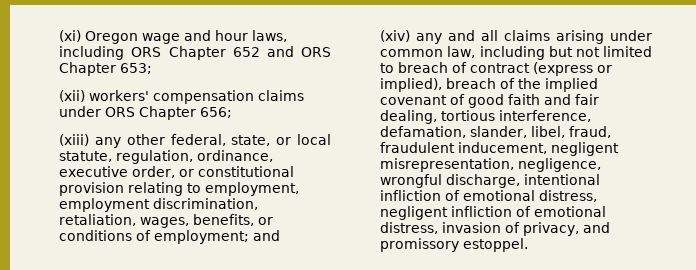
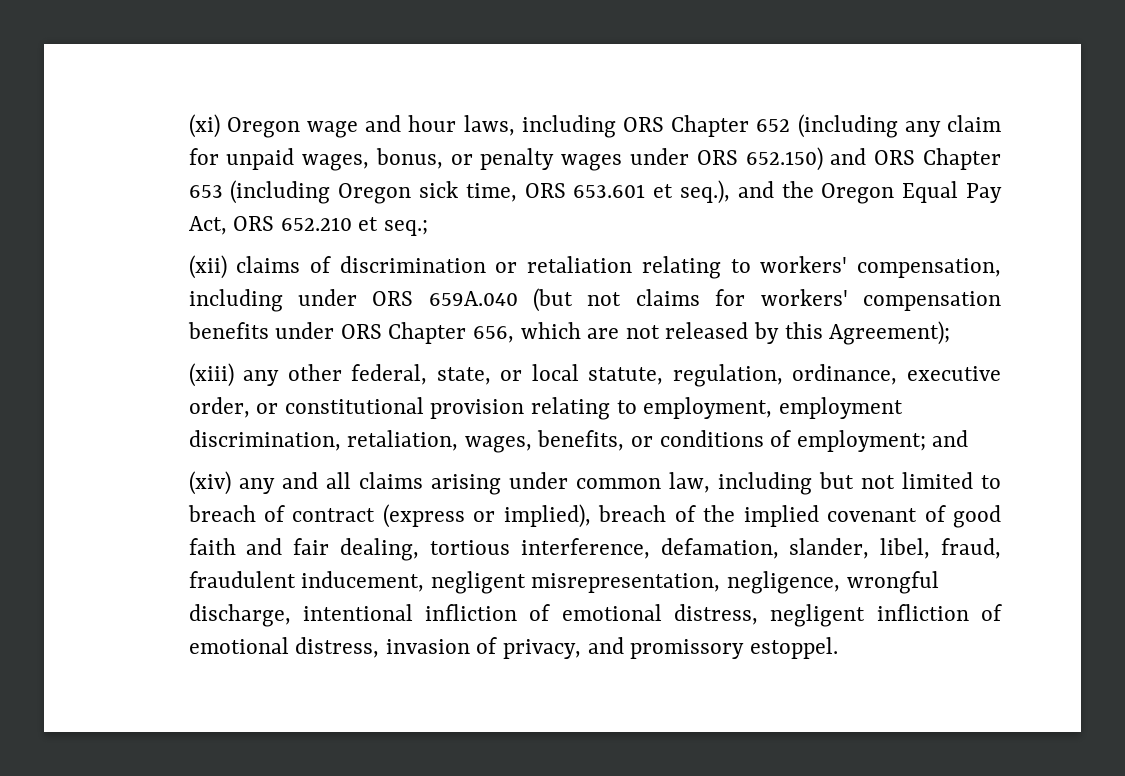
[266,46,331,57] [59,62,153,76] [59,90,86,102] and ORS Chapter 653; // (xii) -> [797,114,1002,138] [188,147,1001,171] [188,180,1003,204] [188,216,428,236] [188,255,1001,279] [188,288,746,312] (including any claim for unpaid wages, bonus, or penalty wages under ORS 652.150) and ORS Chapter 653 (including Oregon sick time, ORS 653.601 et seq.), and the Oregon Equal Pay Act, ORS 652.210 et seq.; // (xii) claims of discrimination or retaliation relating to workers' compensation, including under ORS 659A.040 (but not claims for
[258,90,305,101] claims -> [187,322,269,339] benefits
[200,107,233,118] 656; -> [472,321,951,345] 656, which are not released by this Agreement);

